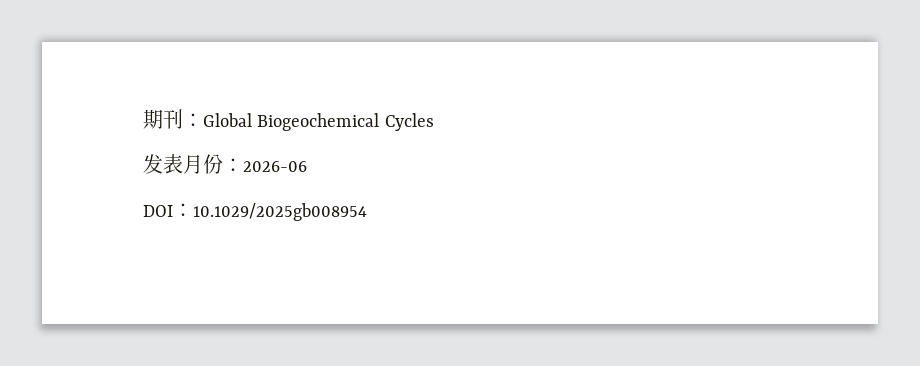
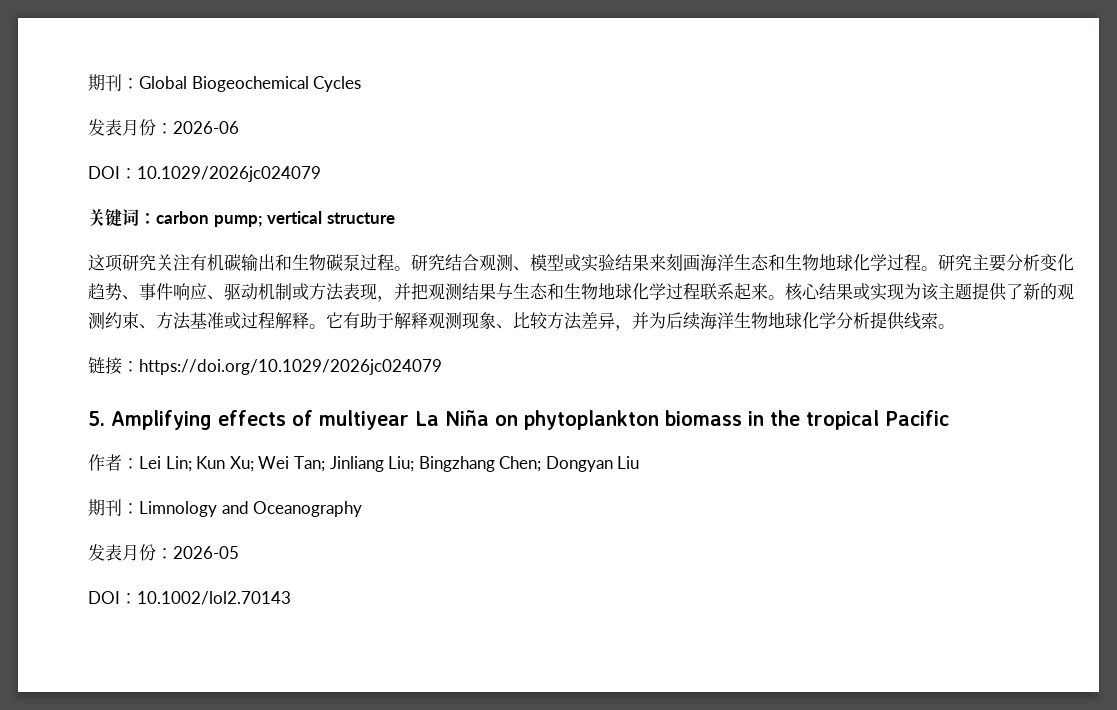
[193,203,367,221] 10.1029/2025gb008954 -> [137,166,321,182] [88,209,395,227] [88,254,1074,272] [88,283,1074,302] [88,312,955,331] [88,357,442,375] [88,410,949,430] [88,454,640,472] [88,499,363,517] [88,544,239,561] [88,591,291,605] 10.1029/2026jc024079 // 关键词：carbon pump; vertical structure // 这项研究关注有机碳输出和生物碳泵过程。研究结合观测、模型或实验结果来刻画海洋生态和生物地球化学过程。研究主要分析变化趋势、事件响应、驱动机制或方法表现，并把观测结果与生态和生物地球化学过程联系起来。核心结果或实现为该主题提供了新的观测约束、方法基准或过程解释。它有助于解释观测现象、比较方法差异，并为后续海洋生物地球化学分析提供线索。 // 链接：https://doi.org/10.1029/2026jc024079 // 5. Amplifying effects of multiyear La Niña on phytoplankton biomass in the tropical Pacific // 作者：Lei Lin; Kun Xu; Wei Tan; Jinliang Liu; Bingzhang Chen; Dongyan Liu // 期刊：Limnology and Oceanography // 发表月份：2026-05 // DOI：10.1002/lol2.70143

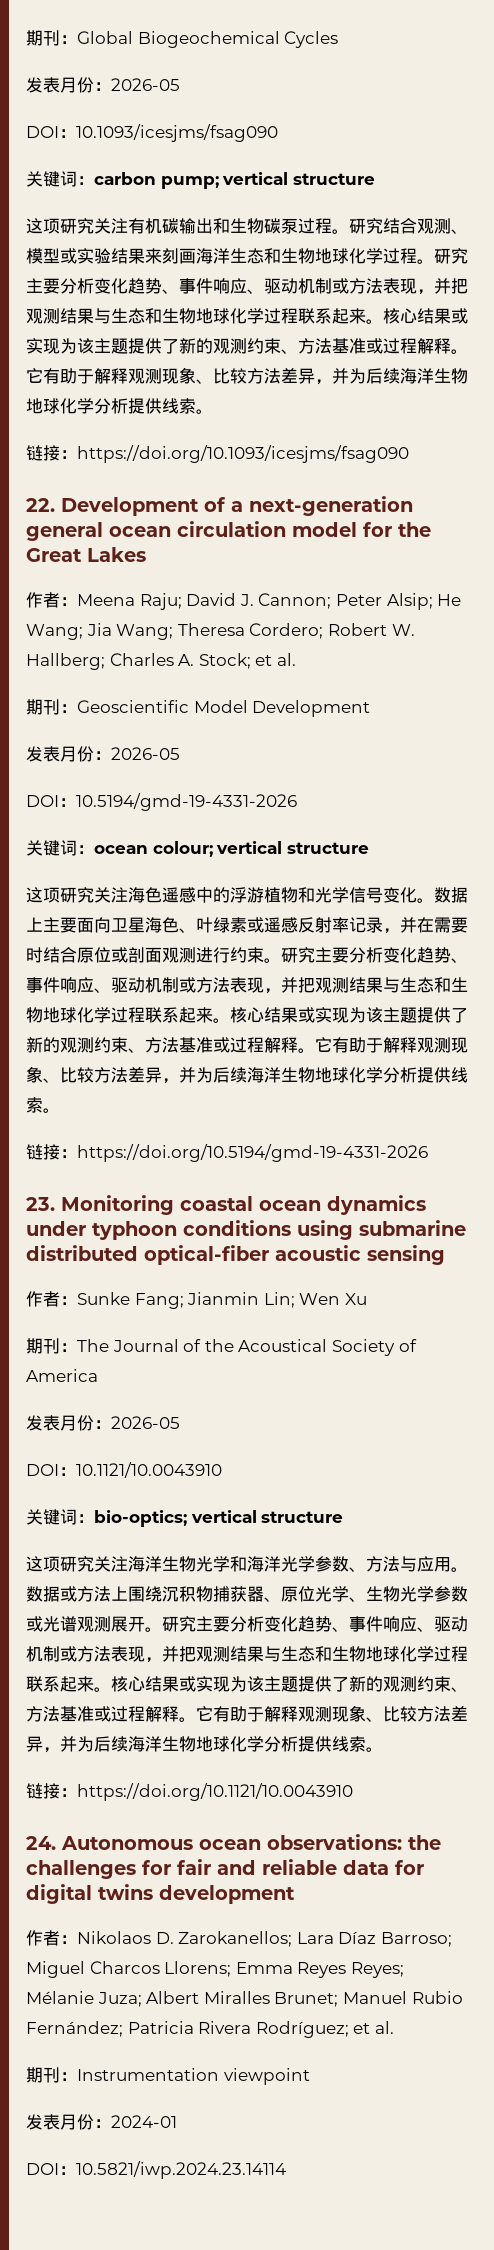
[173,121,239,134] [88,166,321,182] 2026-06 // DOI：10.1029/2026jc024079 -> [111,78,180,91] [26,124,278,142] 2026-05 // DOI：10.1093/icesjms/fsag090
[139,359,442,375] [88,410,949,430] [88,454,640,472] [88,499,363,517] [88,544,239,561] [88,591,291,605] https://doi.org/10.1029/2026jc024079 // 5. Amplifying effects of multiyear La Niña on phytoplankton biomass in the tropical Pacific // 作者：Lei Lin; Kun Xu; Wei Tan; Jinliang Liu; Bingzhang Chen; Dongyan Liu // 期刊：Limnology and Oceanography // 发表月份：2026-05 // DOI：10.1002/lol2.70143 -> [77,445,409,463] [26,496,413,516] [26,521,431,541] [26,547,146,562] [26,592,462,610] [26,623,415,640] [26,653,296,670] [26,699,371,717] [26,746,180,762] [26,793,297,811] [26,840,369,857] [26,887,468,903] [26,917,468,934] [26,947,468,963] [26,977,468,994] [26,1007,468,1023] [26,1037,468,1053] [26,1066,468,1084] [26,1097,60,1113] [26,1144,428,1162] [26,1195,426,1215] [26,1220,466,1240] [26,1245,445,1265] [26,1291,367,1309] [26,1338,417,1356] [26,1369,98,1382] [26,1415,180,1431] [26,1462,222,1478] [26,1509,344,1527] [26,1556,468,1572] [26,1586,468,1602] [26,1616,468,1632] [26,1646,468,1663] [26,1676,468,1692] [26,1705,468,1722] [26,1736,383,1753] [26,1783,353,1801] [26,1834,441,1850] [26,1859,424,1879] [26,1884,295,1904] [26,1930,452,1947] [26,1961,404,1978] [26,1991,463,2007] [26,2021,394,2038] [26,2067,310,2085] [26,2114,177,2130] [26,2161,286,2179] https://doi.org/10.1093/icesjms/fsag090 // 22. Development of a next-generation general ocean circulation model for the Great Lakes // 作者：Meena Raju; David J. Cannon; Peter Alsip; He Wang; Jia Wang; Theresa Cordero; Robert W. Hallberg; Charles A. Stock; et al. // 期刊：Geoscientific Model Development // 发表月份：2026-05 // DOI：10.5194/gmd-19-4331-2026 // 关键词：ocean colour; vertical structure // 这项研究关注海色遥感中的浮游植物和光学信号变化。数据上主要面向卫星海色、叶绿素或遥感反射率记录，并在需要时结合原位或剖面观测进行约束。研究主要分析变化趋势、事件响应、驱动机制或方法表现，并把观测结果与生态和生物地球化学过程联系起来。核心结果或实现为该主题提供了新的观测约束、方法基准或过程解释。它有助于解释观测现象、比较方法差异，并为后续海洋生物地球化学分析提供线索。 // 链接：https://doi.org/10.5194/gmd-19-4331-2026 // 23. Monitoring coastal ocean dynamics under typhoon conditions using submarine distributed optical-fiber acoustic sensing // 作者：Sunke Fang; Jianmin Lin; Wen Xu // 期刊：The Journal of the Acoustical Society of America // 发表月份：2026-05 // DOI：10.1121/10.0043910 // 关键词：bio-optics; vertical structure // 这项研究关注海洋生物光学和海洋光学参数、方法与应用。数据或方法上围绕沉积物捕获器、原位光学、生物光学参数或光谱观测展开。研究主要分析变化趋势、事件响应、驱动机制或方法表现，并把观测结果与生态和生物地球化学过程联系起来。核心结果或实现为该主题提供了新的观测约束、方法基准或过程解释。它有助于解释观测现象、比较方法差异，并为后续海洋生物地球化学分析提供线索。 // 链接：https://doi.org/10.1121/10.0043910 // 24. Autonomous ocean observations: the challenges for fair and reliable data for digital twins development // 作者：Nikolaos D. Zarokanellos; Lara Díaz Barroso; Miguel Charcos Llorens; Emma Reyes Reyes; Mélanie Juza; Albert Miralles Brunet; Manuel Rubio Fernández; Patricia Rivera Rodríguez; et al. // 期刊：Instrumentation viewpoint // 发表月份：2024-01 // DOI：10.5821/iwp.2024.23.14114

